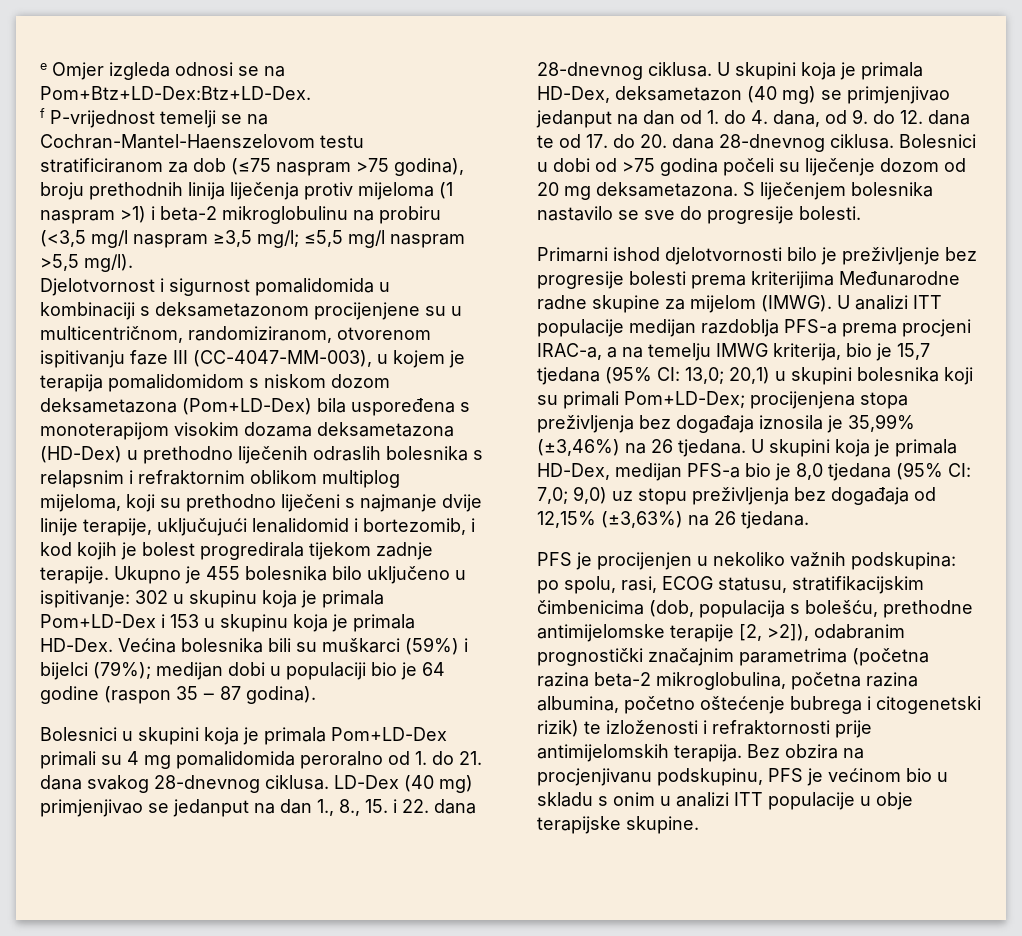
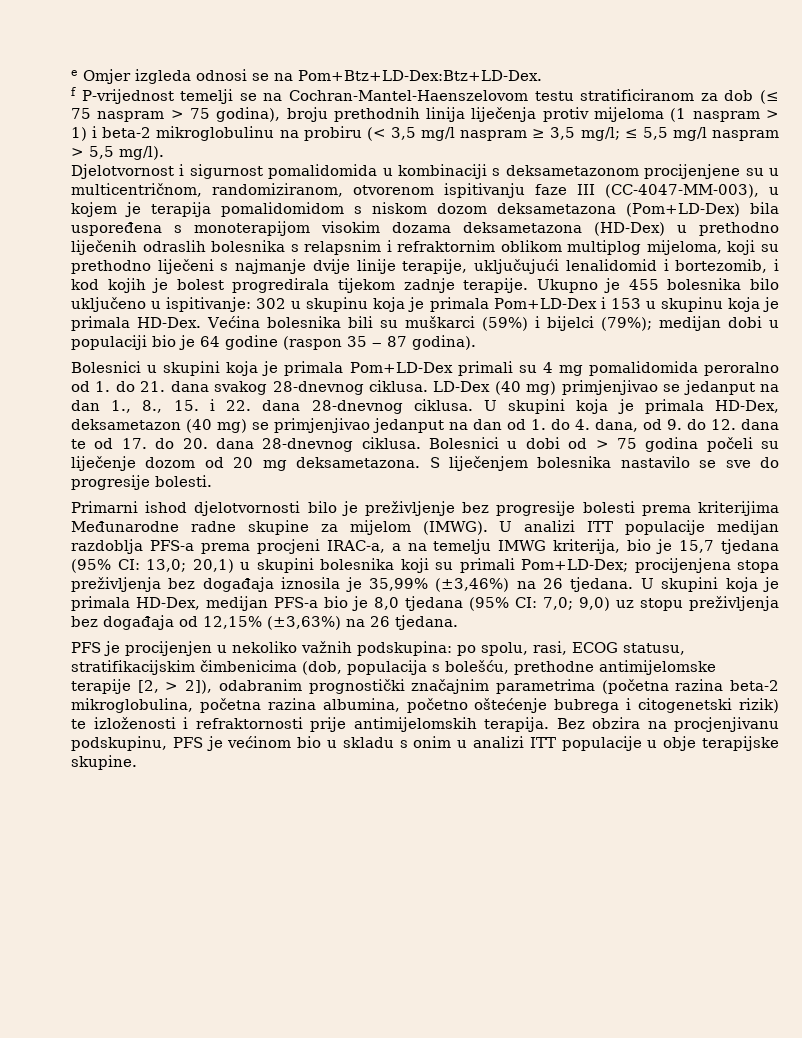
[231,158,389,176] (≤75 naspram >75 -> [760,90,780,104] [71,108,210,122] (≤ 75 naspram > 75
[120,206,146,223] >1) -> [765,110,779,119] [71,127,87,141] > 1)
[40,230,465,248] [40,254,79,271] (<3,5 mg/l naspram ≥3,5 mg/l; ≤5,5 mg/l naspram >5,5 -> [366,127,779,141] [71,146,114,159] (< 3,5 mg/l naspram ≥ 3,5 mg/l; ≤ 5,5 mg/l naspram > 5,5
[622,158,655,172] >75 -> [595,438,637,449] > 75
[767,624,809,641] >2]), -> [165,680,213,694] > 2]),

